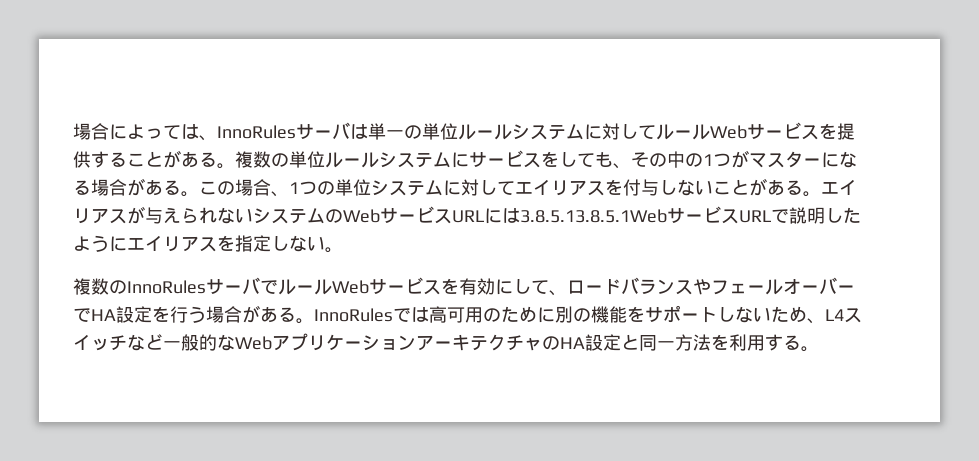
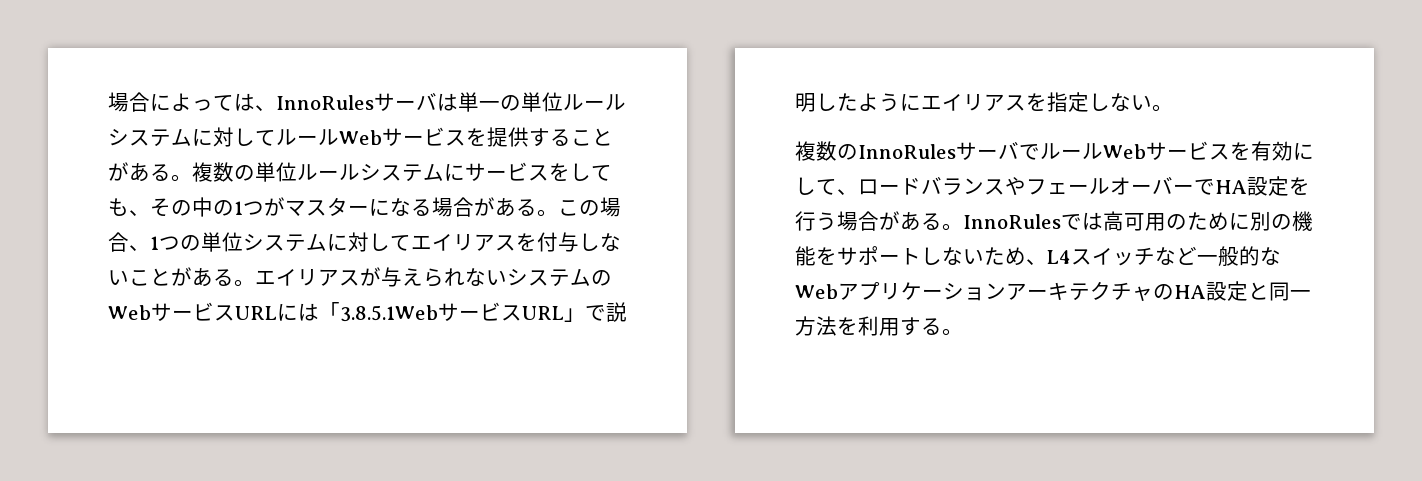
[520,206,771,224] 3.8.5.13.8.5.1WebサービスURL -> [318,302,585,322] 「3.8.5.1WebサービスURL」

